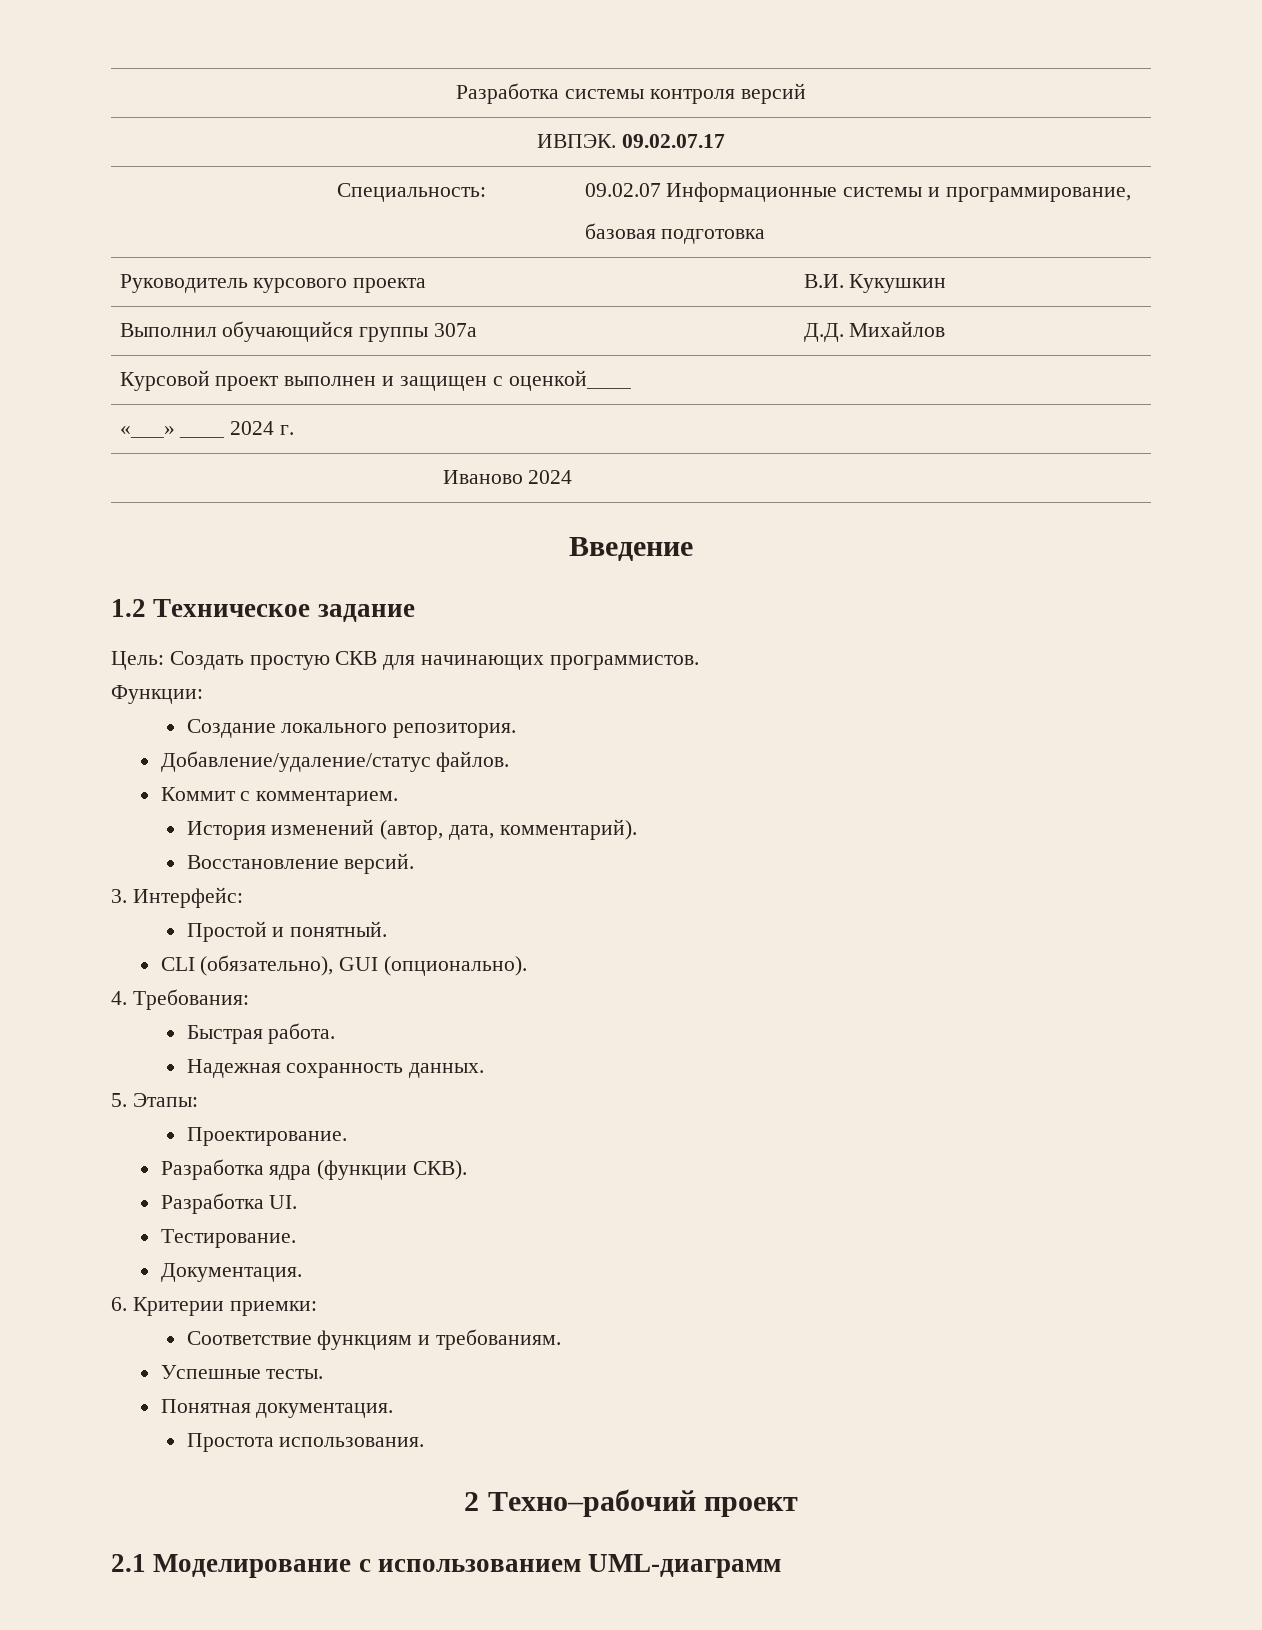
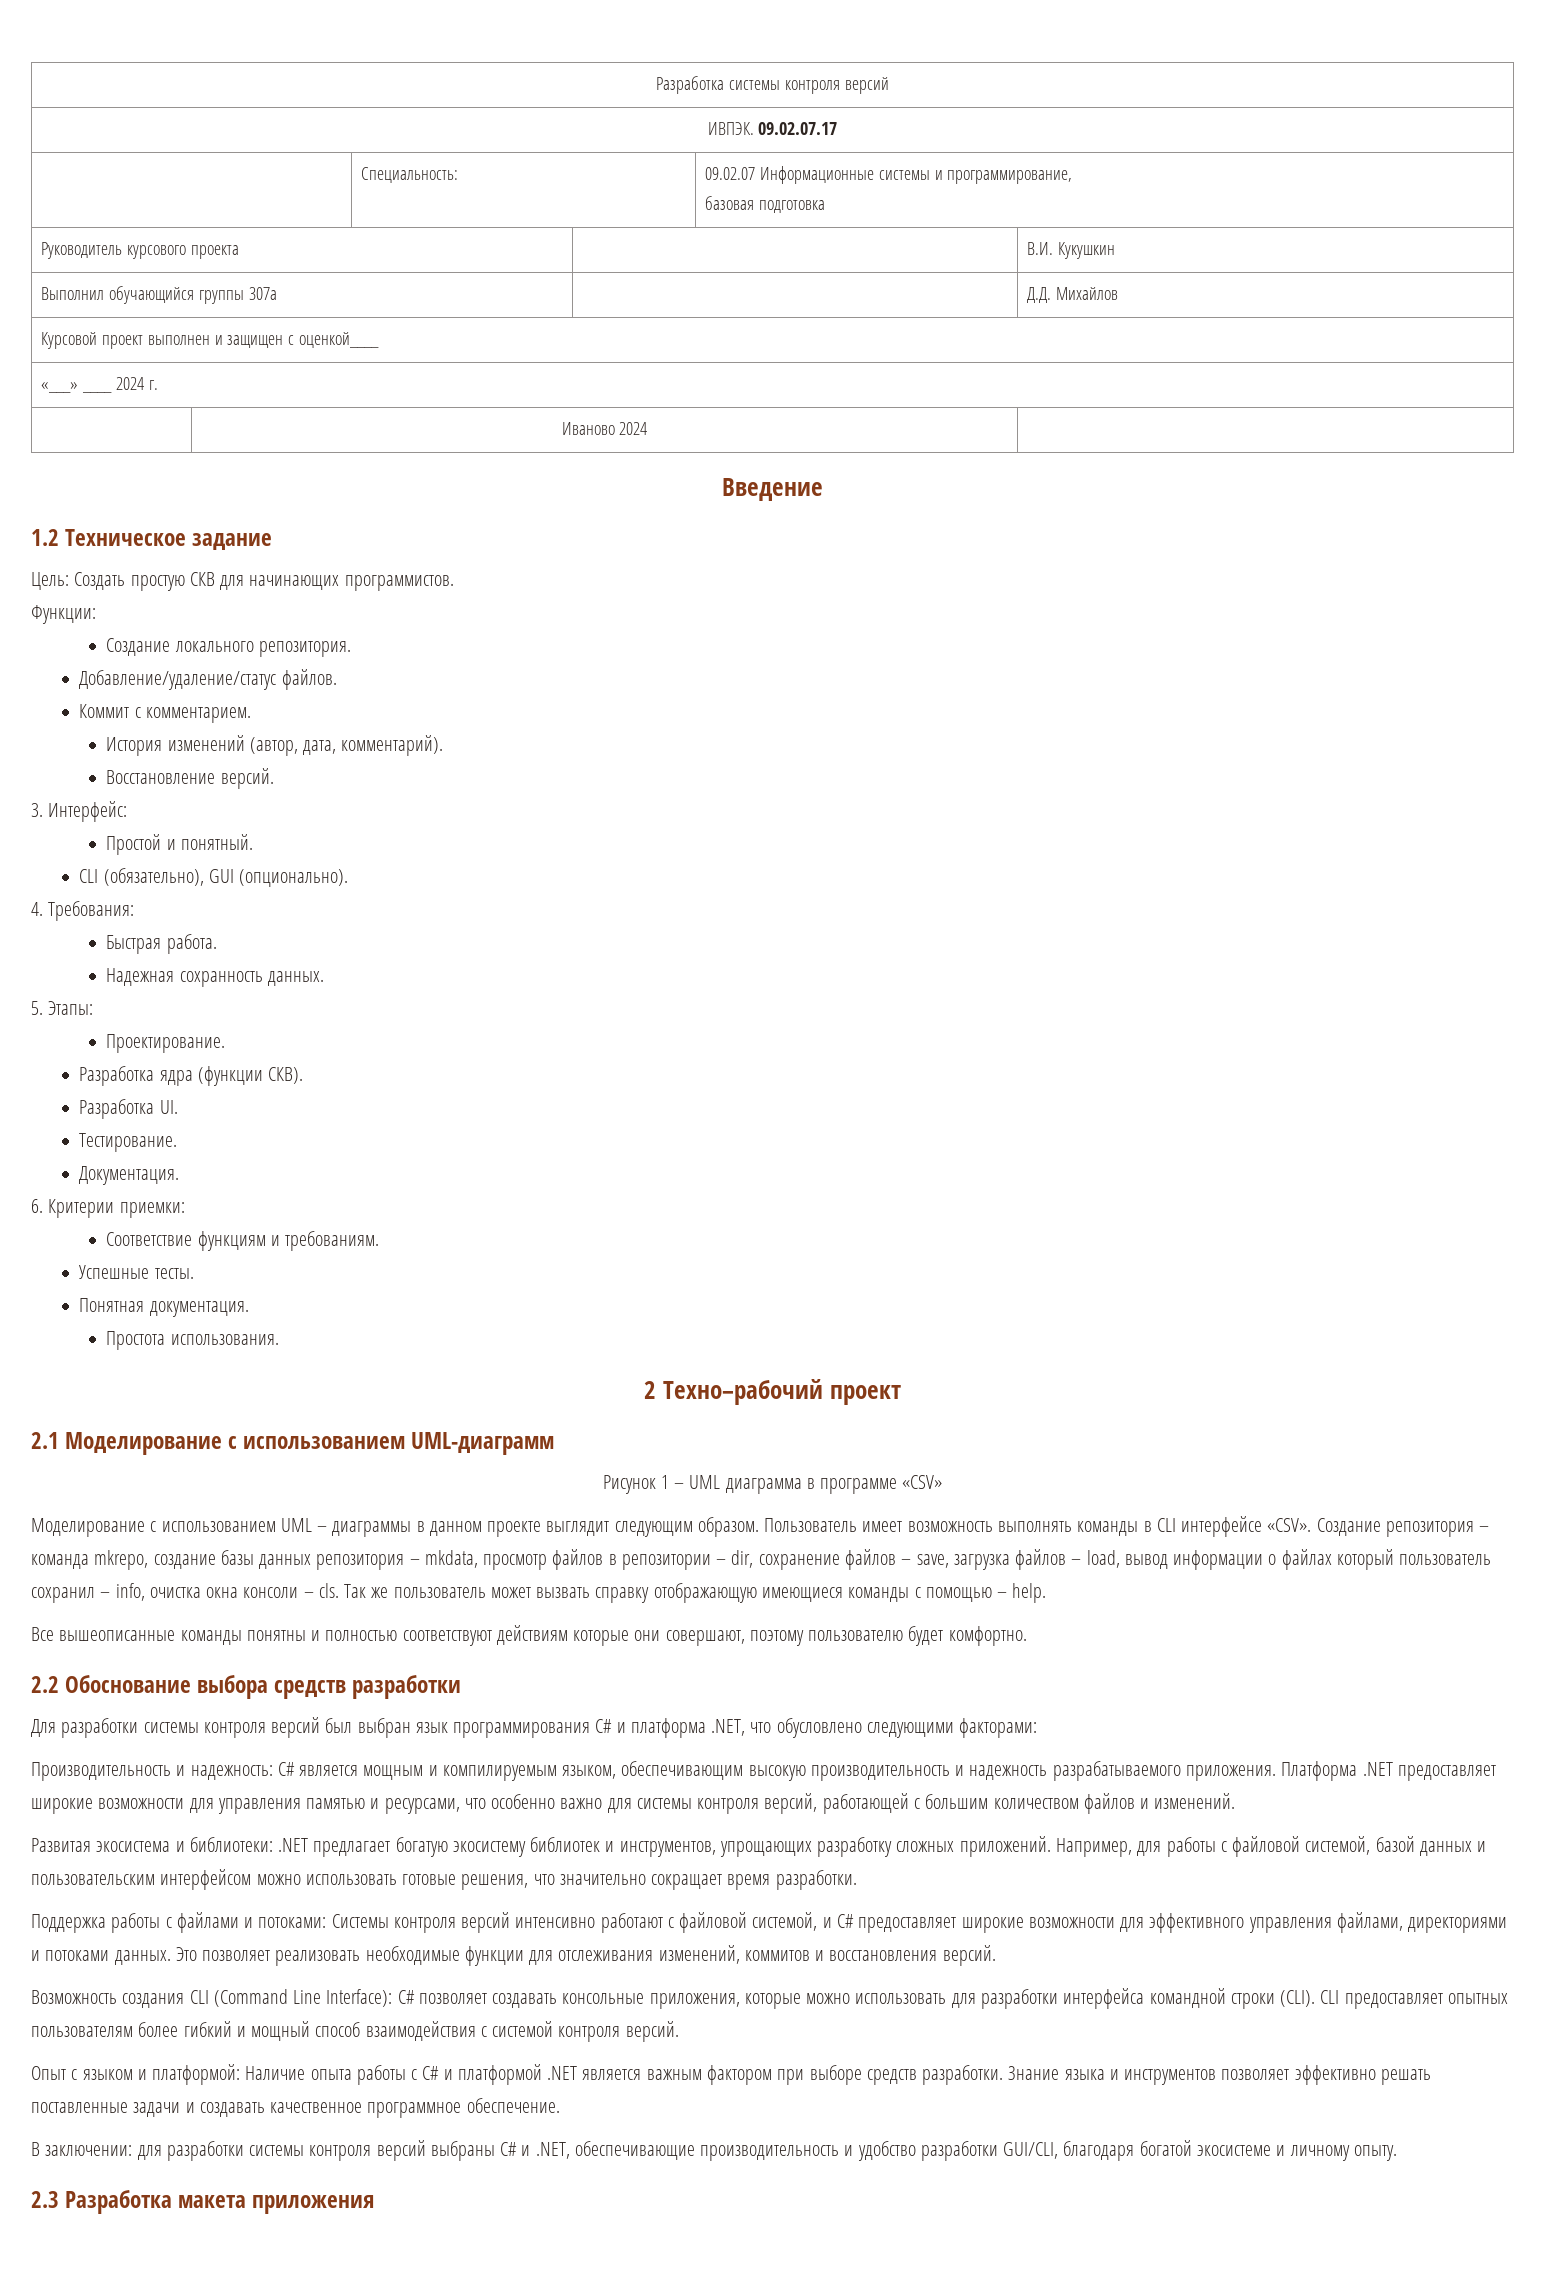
(782, 1566) none -> [602,1475,943,1494] [31,1516,1490,1537] [31,1549,1492,1570] [31,1583,1047,1603] [31,1625,1027,1646] [31,1675,462,1699] [31,1717,1038,1738] [31,1761,1496,1781] [31,1793,1236,1814] [31,1836,1487,1857] [31,1869,857,1890] [31,1912,1508,1933] [31,1945,996,1966] [31,1988,1508,2009] [31,2021,679,2042] [31,2064,1431,2085] [31,2098,560,2118] [31,2140,1397,2161] [31,2190,375,2214] // Рисунок 1 – UML диаграмма в программе «CSV» // Моделирование с использованием UML – диаграммы в данном проекте выглядит следующим образом. Пользователь имеет возможность выполнять команды в CLI интерфейсе «CSV». Создание репозитория – команда mkrepo, создание базы данных репозитория – mkdata, просмотр файлов в репозитории – dir, сохранение файлов – save, загрузка файлов – load, вывод информации о файлах который пользователь сохранил – info, очистка окна консоли – cls. Так же пользователь может вызвать справку отображающую имеющиеся команды с помощью – help. // Все вышеописанные команды понятны и полностью соответствуют действиям которые они совершают, поэтому пользователю будет комфортно. // 2.2 Обоснование выбора средств разработки // Для разработки системы контроля версий был выбран язык программирования C# и платформа .NET, что обусловлено следующими факторами: // Производительность и надежность: C# является мощным и компилируемым языком, обеспечивающим высокую производительность и надежность разрабатываемого приложения. Платформа .NET предоставляет широкие возможности для управления памятью и ресурсами, что особенно важно для системы контроля версий, работающей с большим количеством файлов и изменений. // Развитая экосистема и библиотеки: .NET предлагает богатую экосистему библиотек и инструментов, упрощающих разработку сложных приложений. Например, для работы с файловой системой, базой данных и пользовательским интерфейсом можно использовать готовые решения, что значительно сокращает время разработки. // Поддержка работы с файлами и потоками: Системы контроля версий интенсивно работают с файловой системой, и C# предоставляет широкие возможности для эффективного управления файлами, директориями и потоками данных. Это позволяет реализовать необходимые функции для отслеживания изменений, коммитов и восстановления версий. // Возможность создания CLI (Command Line Interface): C# позволяет создавать консольные приложения, которые можно использовать для разработки интерфейса командной строки (CLI). CLI предоставляет опытных пользователям более гибкий и мощный способ взаимодействия с системой контроля версий. // Опыт с языком и платформой: Наличие опыта работы с C# и платформой .NET является важным фактором при выборе средств разработки. Знание языка и инструментов позволяет эффективно решать поставленные задачи и создавать качественное программное обеспечение. // В заключении: для разработки системы контроля версий выбраны C# и .NET, обеспечивающие производительность и удобство разработки GUI/CLI, благодаря богатой экосистеме и личному опыту. // 2.3 Разработка макета приложения

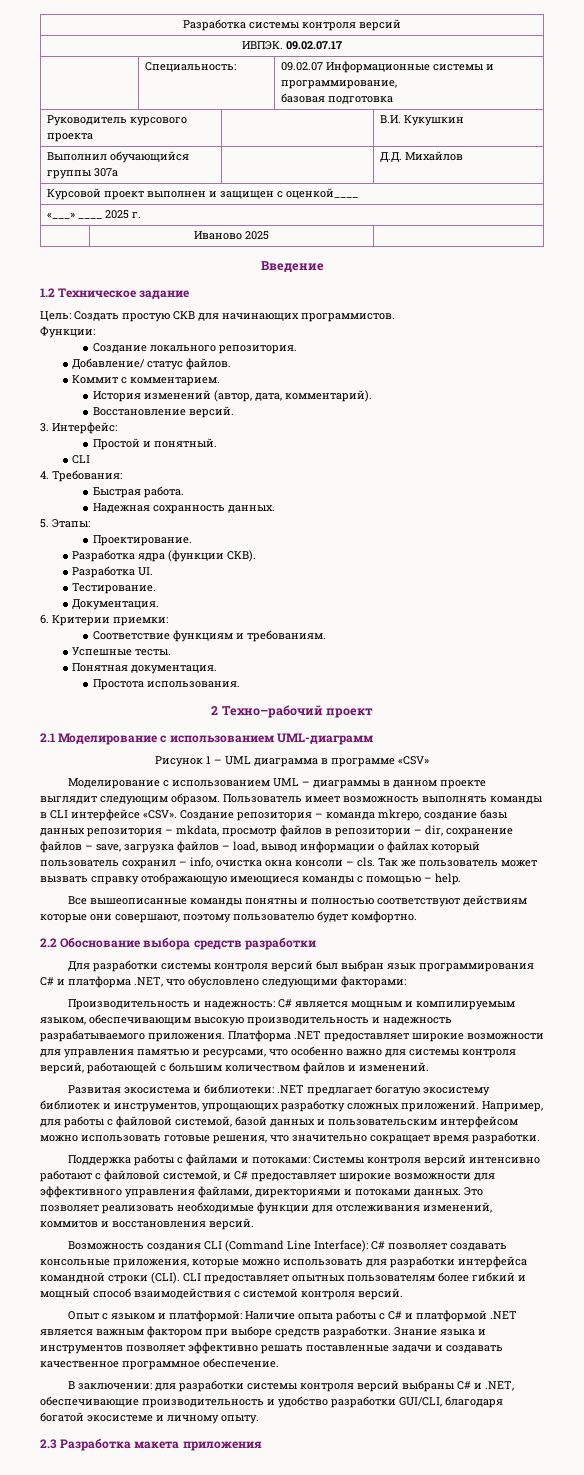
[115,377,144,390] 2024 -> [104,210,129,219] 2025
[619,422,648,435] 2024 -> [245,231,269,240] 2025
[79,670,277,690] Добавление/удаление/статус -> [72,358,184,370] Добавление/ статус
[103,868,349,887] (обязательно), GUI (опционально). -> (91, 459) none

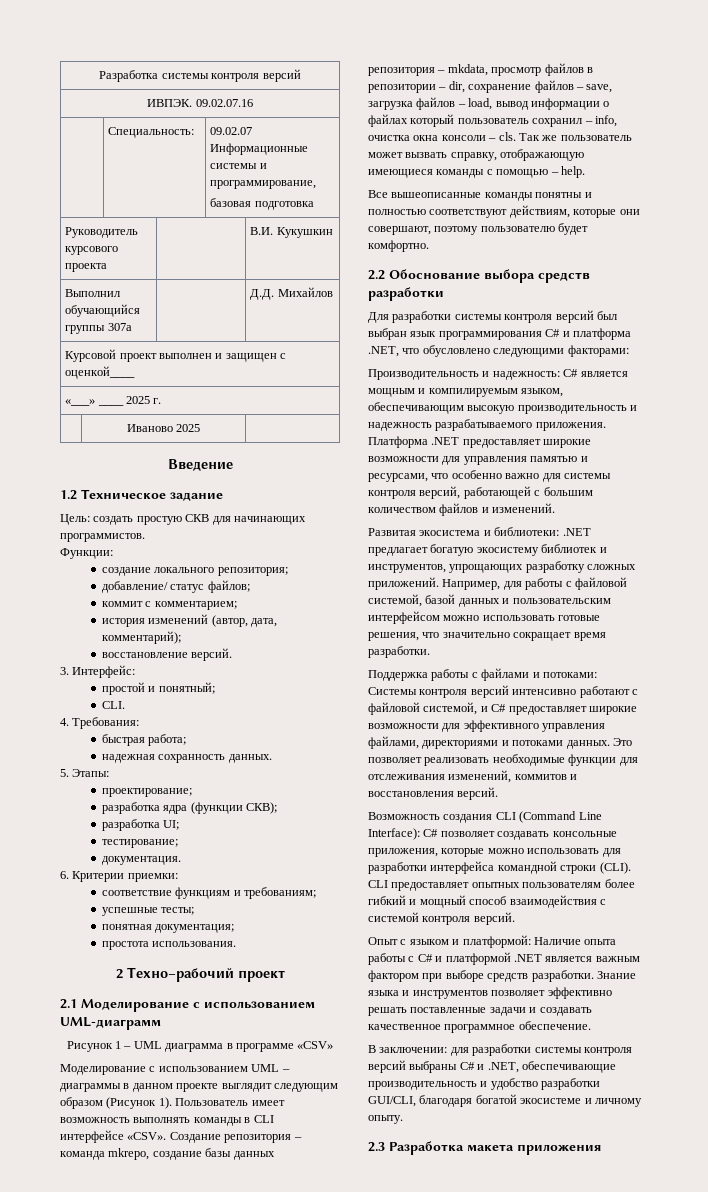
[286,41,342,50] 09.02.07.17 -> [195,99,253,107] 09.02.07.16
[74,311,119,321] Создать -> [93,516,134,525] создать
[92,343,297,354] [72,358,232,370] [72,375,221,386] [92,391,141,402] Создание локального репозитория. // Добавление/ статус файлов. // Коммит с комментарием. // История -> [102,567,288,576] [102,580,250,593] [102,601,237,610] [102,618,146,627] создание локального репозитория; // добавление/ статус файлов; // коммит с комментарием; // история
[284,390,372,402] [92,407,186,416] комментарий). // Восстановление -> [102,631,182,644] [102,652,189,658] комментарий); // восстановление
[92,438,217,450] [72,455,91,464] Простой и понятный. // CLI -> [102,682,215,695] [102,701,126,709] простой и понятный; // CLI.
[92,486,184,498] [92,503,150,513] Быстрая работа. // Надежная -> [102,734,187,746] [102,754,156,763] быстрая работа; // надежная
[92,535,192,546] [72,550,257,562] [72,566,154,578] [72,583,157,594] [72,599,160,610] Проектирование. // Разработка ядра (функции СКВ). // Разработка UI. // Тестирование. // Документация. -> [102,788,193,797] [102,802,278,814] [102,819,180,831] [102,839,179,848] [102,856,182,865] проектирование; // разработка ядра (функции СКВ); // разработка UI; // тестирование; // документация.
[92,631,170,640] Соответствие -> [102,890,173,896] соответствие
[246,630,326,642] [72,647,172,656] [72,663,218,674] [92,679,144,690] требованиям. // Успешные тесты. // Понятная документация. // Простота -> [244,887,317,899] [102,907,195,916] [102,924,235,933] [102,941,150,950] требованиям; // успешные тесты; // понятная документация; // простота
[171,793,220,805] образом. -> [60,1097,172,1109] образом (Рисунок 1).
[91,876,139,885] справку -> [450,152,497,161] справку,
[462,895,527,906] действиям -> [509,205,570,218] действиям,

